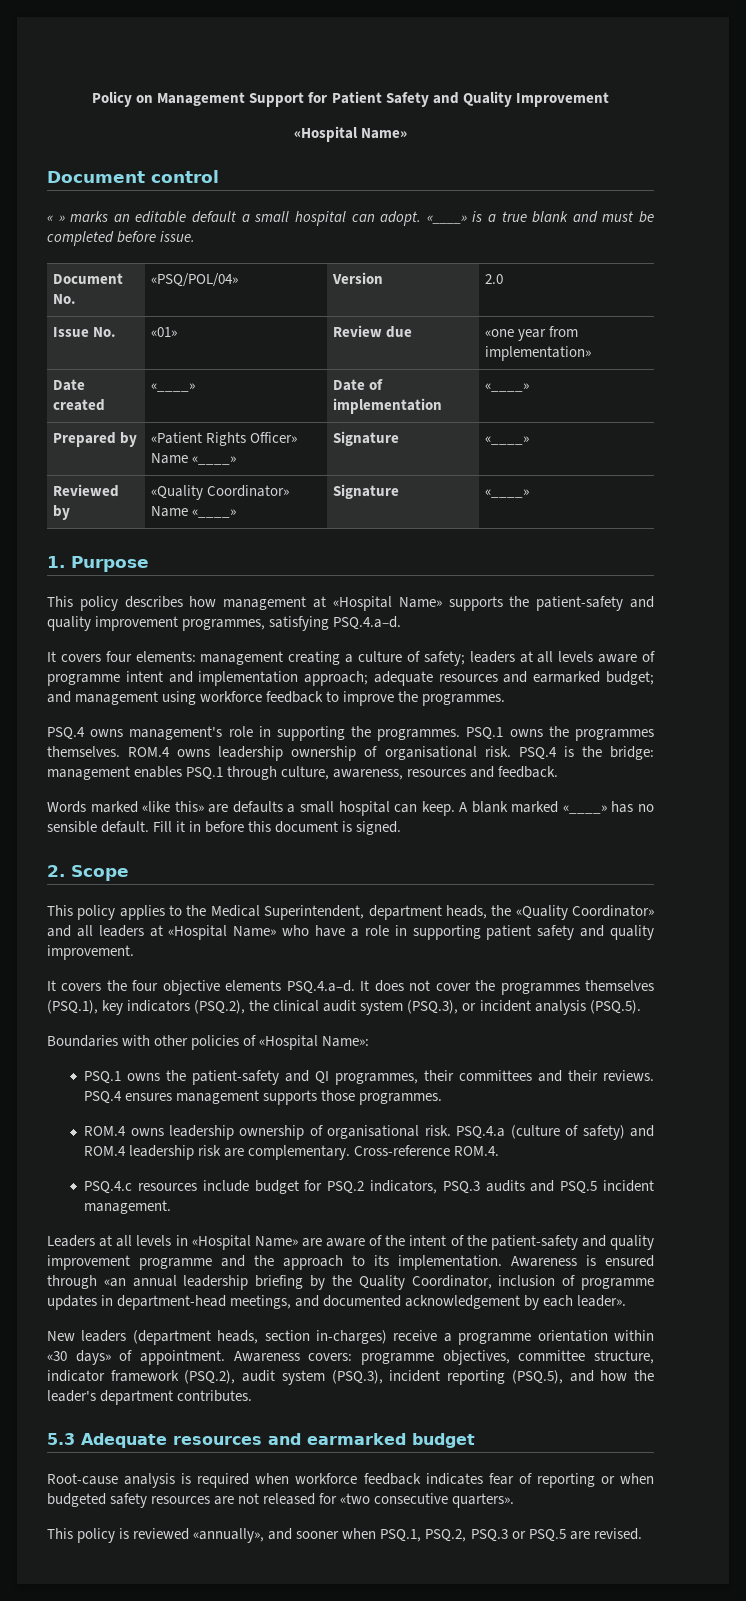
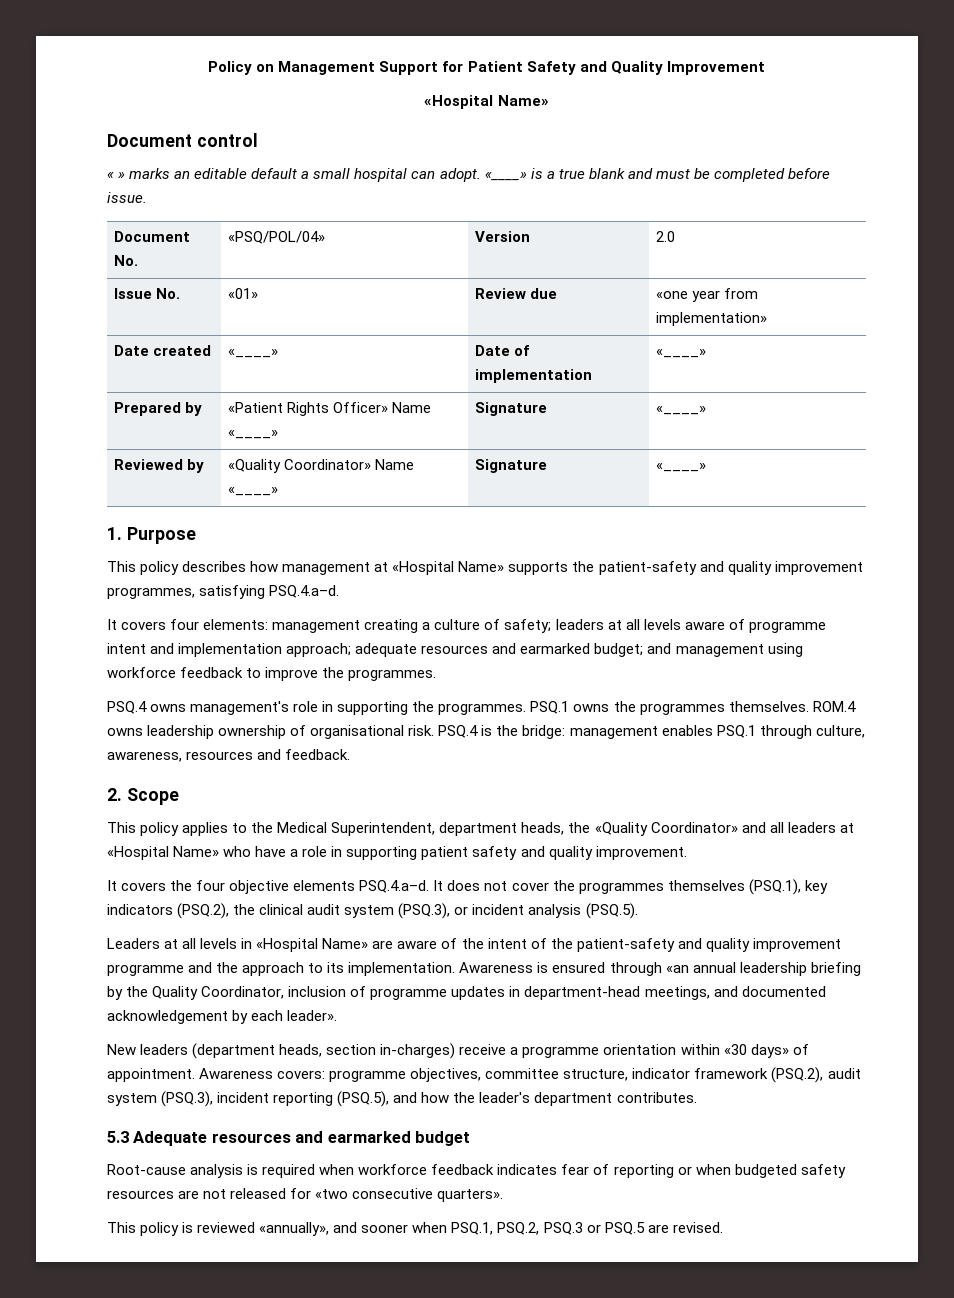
[47,801,654,816] [47,821,402,835] // Words marked «like this» are defaults a small hospital can keep. A blank marked «____» has no sensible default. Fill it in before this document is signed. -> (351, 754) none
[47,1035,370,1050] [84,1070,654,1085] [84,1090,443,1105] [84,1125,654,1140] [84,1145,500,1160] [84,1180,654,1194] [84,1200,172,1214] // Boundaries with other policies of «Hospital Name»: // PSQ.1 owns the patient-safety and QI programmes, their committees and their reviews. PSQ.4 ensures management supports those programmes. // ROM.4 owns leadership ownership of organisational risk. PSQ.4.a (culture of safety) and ROM.4 leadership risk are complementary. Cross-reference ROM.4. // PSQ.4.c resources include budget for PSQ.2 indicators, PSQ.3 audits and PSQ.5 incident management. -> (638, 911) none

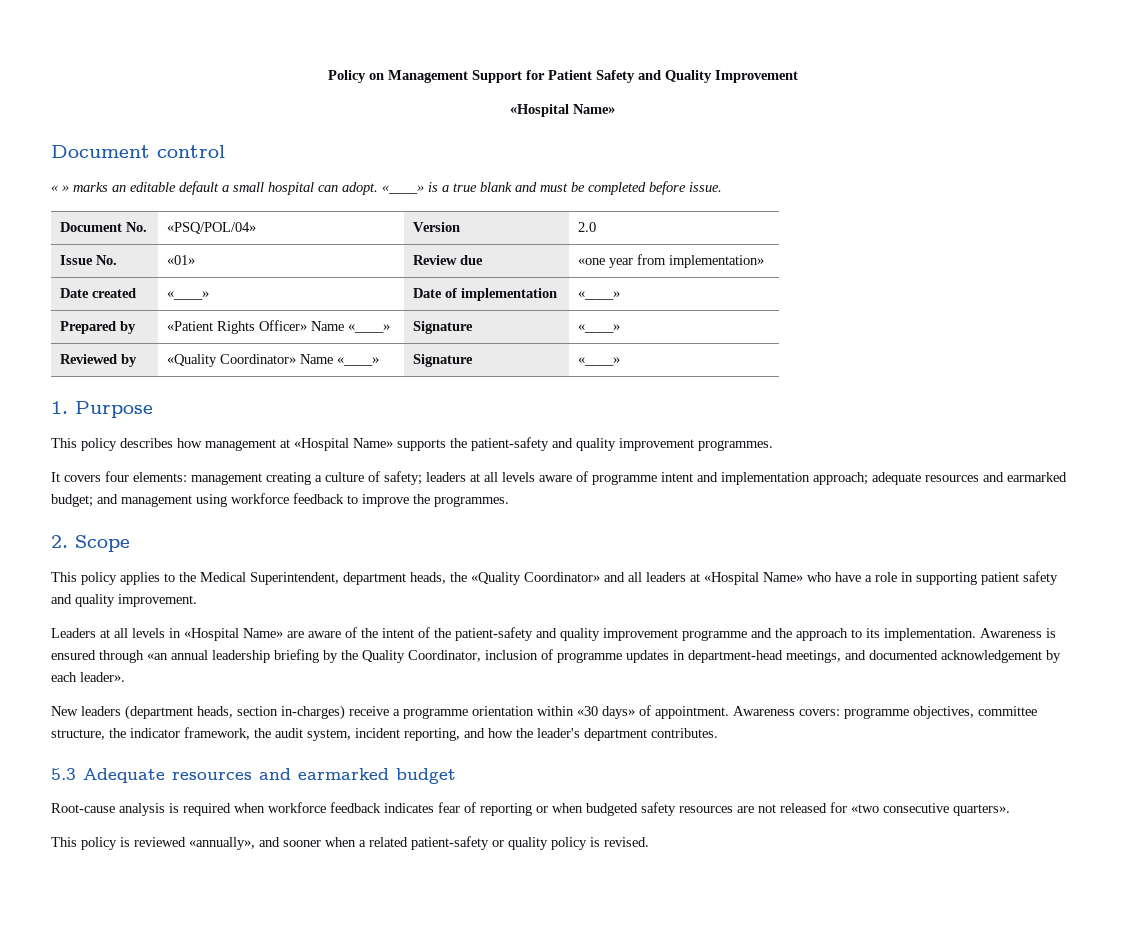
[107,585,340,599] programmes, satisfying PSQ.4.a–d. -> [698,440,773,451] programmes.
[107,701,856,715] [107,725,865,739] [107,749,351,762] // PSQ.4 owns management's role in supporting the programmes. PSQ.1 owns the programmes themselves. ROM.4 owns leadership ownership of organisational risk. PSQ.4 is the bridge: management enables PSQ.1 through culture, awareness, resources and feedback. -> (509, 501) none
[107,879,828,895] [107,903,638,919] // It covers the four objective elements PSQ.4.a–d. It does not cover the programmes themselves (PSQ.1), key indicators (PSQ.2), the clinical audit system (PSQ.3), or incident analysis (PSQ.5). -> (197, 600) none
[632,1067,861,1083] [107,1091,390,1107] indicator framework (PSQ.2), audit system (PSQ.3), incident reporting (PSQ.5), -> [109,727,460,741] the indicator framework, the audit system, incident reporting,
[451,1222,669,1235] PSQ.1, PSQ.2, PSQ.3 or PSQ.5 are -> [359,836,600,850] a related patient-safety or quality policy is

